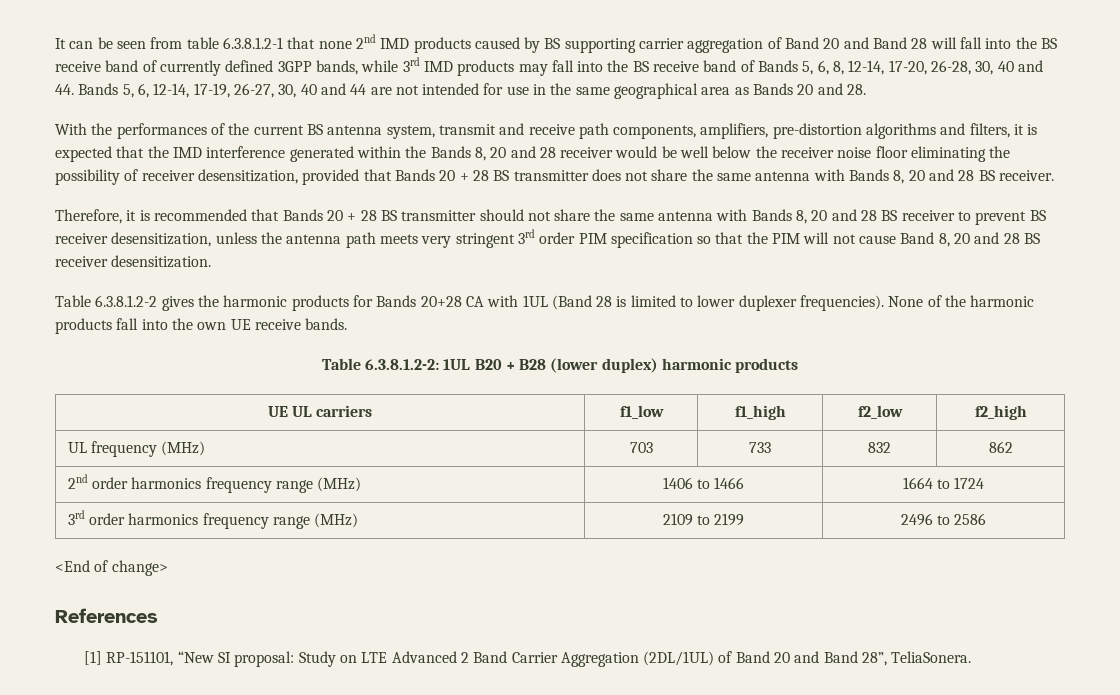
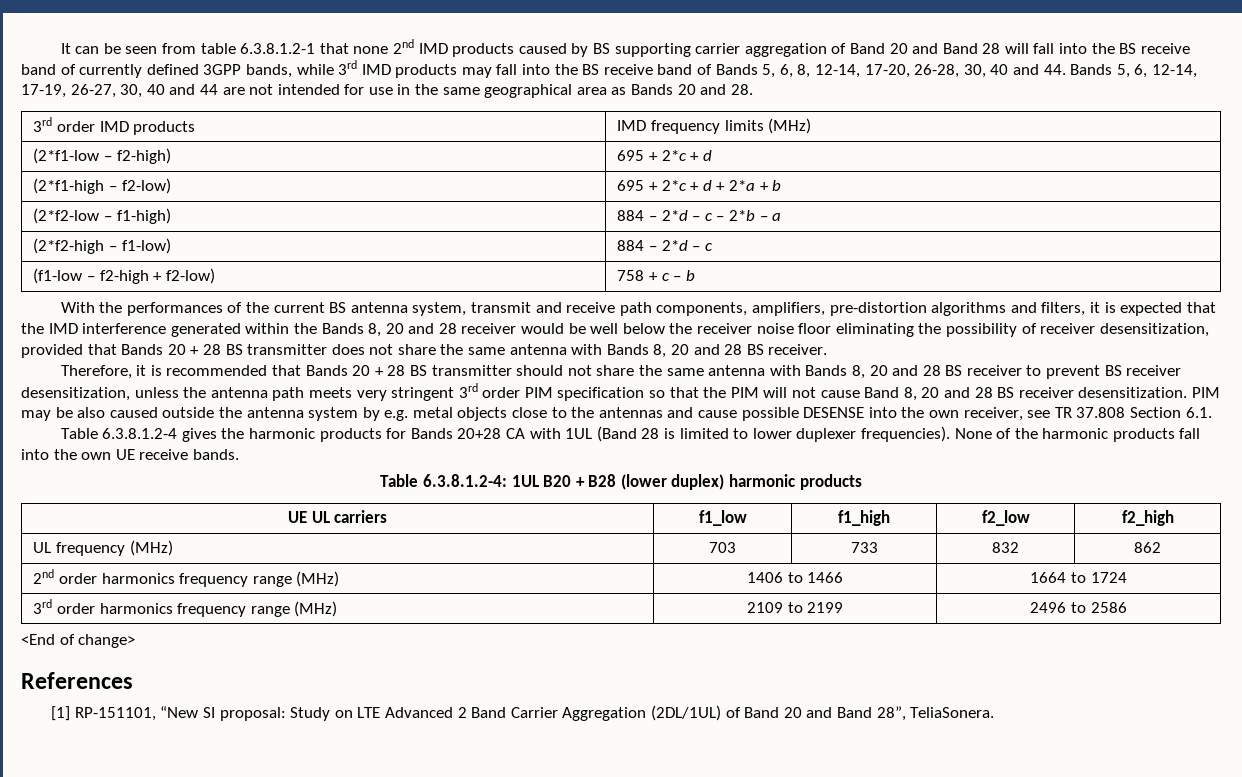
(867, 89) none -> [33,117,196,135] [617,118,812,134] [33,148,171,164] [617,150,712,161] [33,178,171,194] [617,180,782,191] [33,208,171,224] [617,210,782,221] [33,238,171,254] [617,240,713,251] [33,268,215,284] [617,270,695,281] // 3rd order IMD products | IMD frequency limits (MHz) // (2*f1-low – f2-high) | 695 + 2*c + d // (2*f1-high – f2-low) | 695 + 2*c + d + 2*a + b // (2*f2-low – f1-high) | 884 – 2*d – c – 2*b – a // (2*f2-high – f1-low) | 884 – 2*d – c // (f1-low – f2-high + f2-low) | 758 + c – b
[55,295,158,307] // Table 6.3.8.1.2-2 -> [1191,387,1220,398] [21,407,1212,421] [60,428,178,439] PIM may be also caused outside the antenna system by e.g. metal objects close to the antennas and cause possible DESENSE into the own receiver, see TR 37.808 Section 6.1. // Table 6.3.8.1.2-4
[364,359,439,370] 6.3.8.1.2-2: -> [422,474,507,487] 6.3.8.1.2-4:

